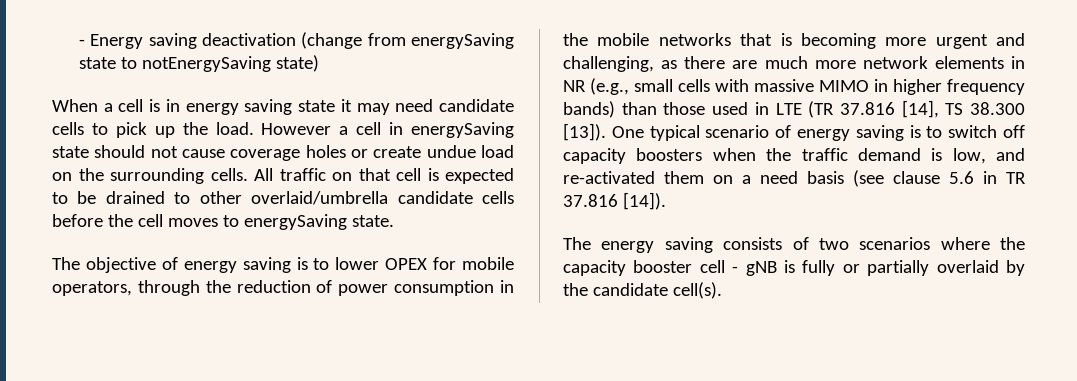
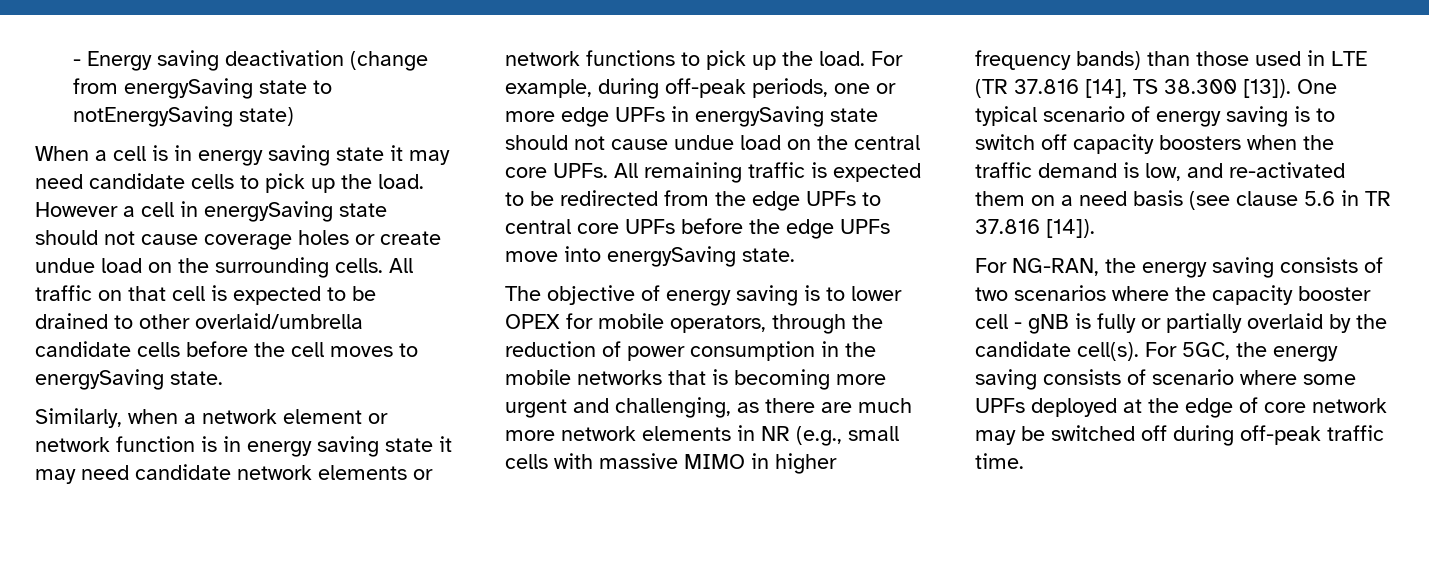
(394, 221) none -> [35,408,388,428] [35,436,452,457] [35,464,433,484] [505,50,903,70] [505,78,896,99] [505,106,878,127] [505,135,920,150] [505,162,921,183] [505,190,881,211] [505,218,890,239] [505,246,795,267] // Similarly, when a network element or network function is in energy saving state it may need candidate network elements or network functions to pick up the load. For example, during off-peak periods, one or more edge UPFs in energySaving state should not cause undue load on the central core UPFs. All remaining traffic is expected to be redirected from the edge UPFs to central core UPFs before the edge UPFs move into energySaving state.
[563,237,591,250] The -> [975,258,1136,276] For NG-RAN, the
(722, 290) none -> [1145,342,1338,362] [975,369,1356,390] [975,397,1387,418] [975,425,1384,446] [975,453,1024,469] For 5GC, the energy saving consists of scenario where some UPFs deployed at the edge of core network may be switched off during off-peak traffic time.

